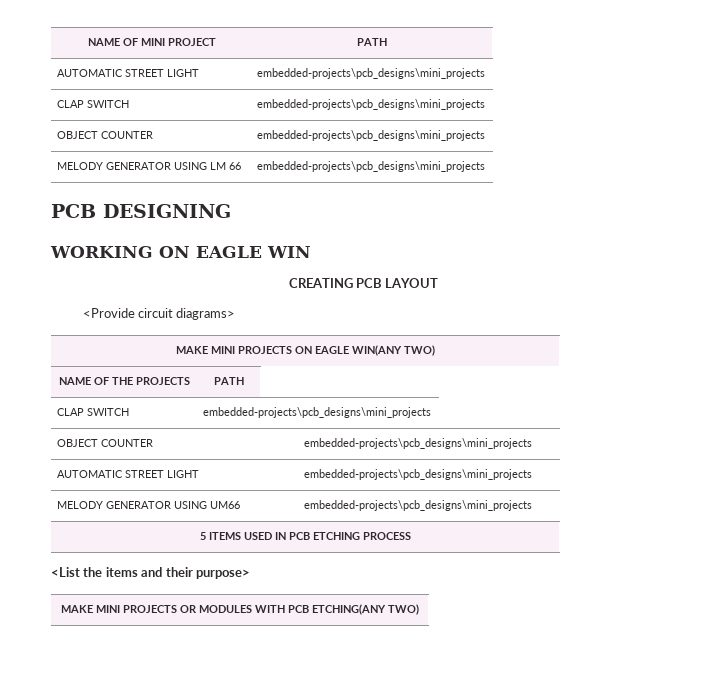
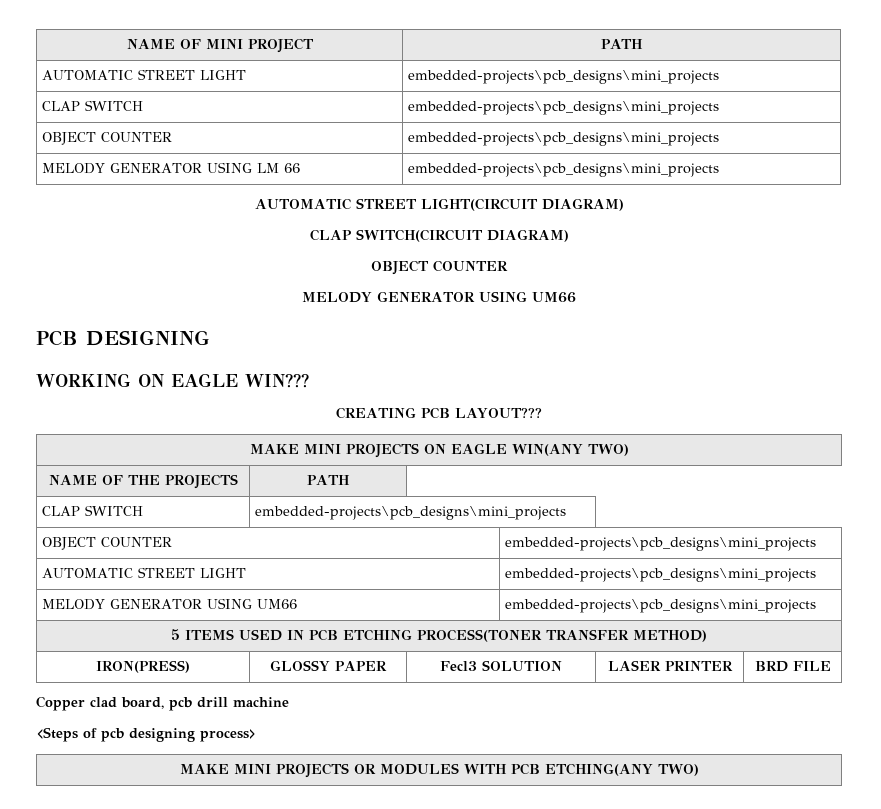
(486, 166) none -> [254,198,624,211] [309,229,569,242] [371,260,508,275] [302,291,576,303] // AUTOMATIC STREET LIGHT(CIRCUIT DIAGRAM) // CLAP SWITCH(CIRCUIT DIAGRAM) // OBJECT COUNTER // MELODY GENERATOR USING UM66
[267,246,311,258] WIN -> [245,373,309,388] WIN???
[385,278,439,288] [82,308,236,320] LAYOUT // <Provide circuit diagrams> -> [454,408,543,418] LAYOUT???
[363,532,411,540] [51,567,250,579] PROCESS // <List the items and their purpose> -> [417,629,708,642] [96,660,190,673] [270,660,388,671] [440,660,562,671] [607,660,733,671] [754,661,831,672] [36,696,289,711] [36,727,256,742] PROCESS(TONER TRANSFER METHOD) // IRON(PRESS) | GLOSSY PAPER | Fecl3 SOLUTION | LASER PRINTER | BRD FILE // Copper clad board, pcb drill machine // <Steps of pcb designing process>

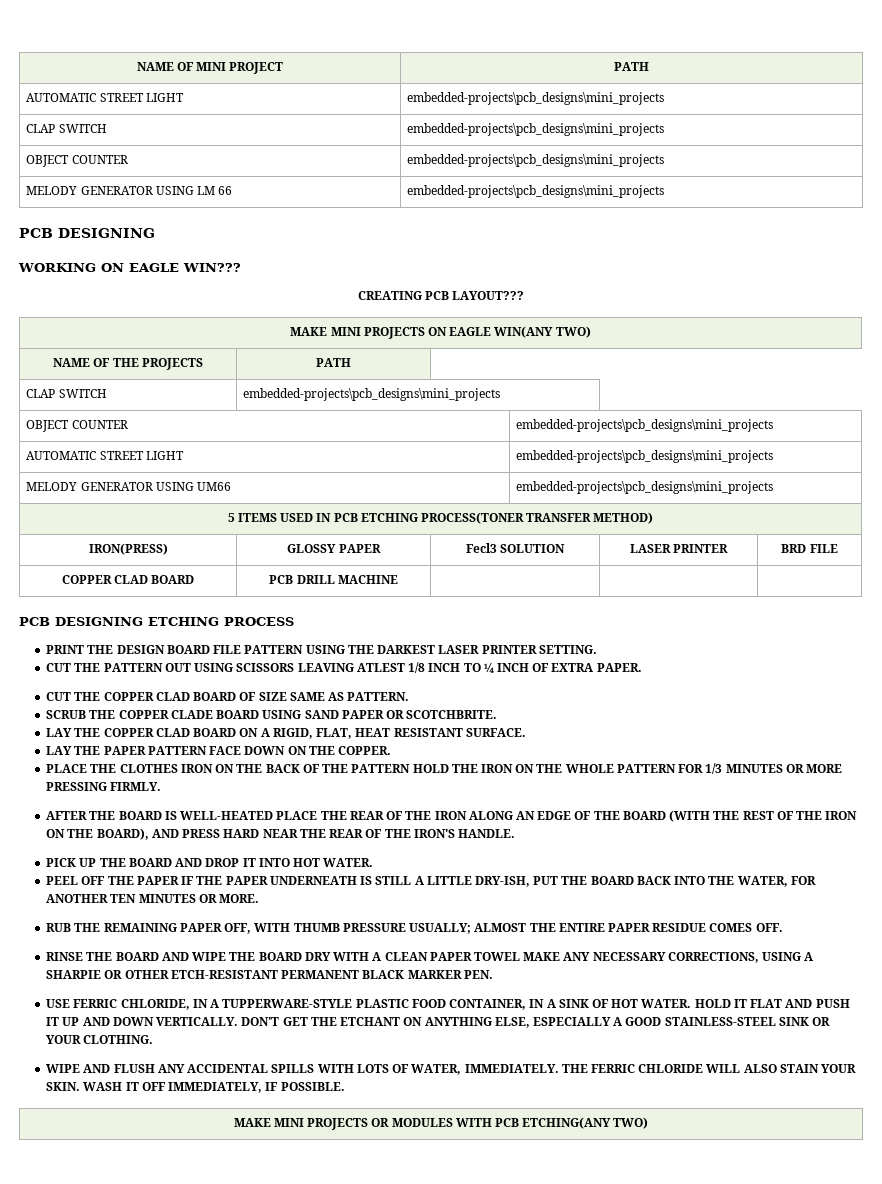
[254,198,624,211] [309,229,569,242] [371,260,508,275] [302,291,576,303] // AUTOMATIC STREET LIGHT(CIRCUIT DIAGRAM) // CLAP SWITCH(CIRCUIT DIAGRAM) // OBJECT COUNTER // MELODY GENERATOR USING UM66 -> (665, 191) none
[36,696,289,711] [36,727,256,742] // Copper clad board, pcb drill machine // <Steps of pcb designing process> -> [61,575,195,584] [269,575,398,584] [19,617,294,626] [46,645,597,654] [46,662,642,673] [46,692,410,701] [46,710,498,719] [46,728,526,739] [46,746,392,755] [46,763,843,774] [46,782,162,791] [46,810,858,822] [46,828,515,840] [46,858,374,867] [46,876,816,887] [46,894,260,903] [46,923,783,934] [46,952,815,963] [46,970,493,979] [46,999,850,1010] [46,1017,831,1028] [46,1035,154,1044] [46,1064,857,1075] [46,1082,345,1093] // COPPER CLAD BOARD | PCB DRILL MACHINE | | | // PCB DESIGNING ETCHING PROCESS // PRINT THE DESIGN BOARD FILE PATTERN USING THE DARKEST LASER PRINTER SETTING. // CUT THE PATTERN OUT USING SCISSORS LEAVING ATLEST 1/8 INCH TO ¼ INCH OF EXTRA PAPER. // CUT THE COPPER CLAD BOARD OF SIZE SAME AS PATTERN. // SCRUB THE COPPER CLADE BOARD USING SAND PAPER OR SCOTCHBRITE. // LAY THE COPPER CLAD BOARD ON A RIGID, FLAT, HEAT RESISTANT SURFACE. // LAY THE PAPER PATTERN FACE DOWN ON THE COPPER. // PLACE THE CLOTHES IRON ON THE BACK OF THE PATTERN HOLD THE IRON ON THE WHOLE PATTERN FOR 1/3 MINUTES OR MORE PRESSING FIRMLY. // AFTER THE BOARD IS WELL-HEATED PLACE THE REAR OF THE IRON ALONG AN EDGE OF THE BOARD (WITH THE REST OF THE IRON ON THE BOARD), AND PRESS HARD NEAR THE REAR OF THE IRON'S HANDLE. // PICK UP THE BOARD AND DROP IT INTO HOT WATER. // PEEL OFF THE PAPER IF THE PAPER UNDERNEATH IS STILL A LITTLE DRY-ISH, PUT THE BOARD BACK INTO THE WATER, FOR ANOTHER TEN MINUTES OR MORE. // RUB THE REMAINING PAPER OFF, WITH THUMB PRESSURE USUALLY; ALMOST THE ENTIRE PAPER RESIDUE COMES OFF. // RINSE THE BOARD AND WIPE THE BOARD DRY WITH A CLEAN PAPER TOWEL MAKE ANY NECESSARY CORRECTIONS, USING A SHARPIE OR OTHER ETCH-RESISTANT PERMANENT BLACK MARKER PEN. // USE FERRIC CHLORIDE, IN A TUPPERWARE-STYLE PLASTIC FOOD CONTAINER, IN A SINK OF HOT WATER. HOLD IT FLAT AND PUSH IT UP AND DOWN VERTICALLY. DON'T GET THE ETCHANT ON ANYTHING ELSE, ESPECIALLY A GOOD STAINLESS-STEEL SINK OR YOUR CLOTHING. // WIPE AND FLUSH ANY ACCIDENTAL SPILLS WITH LOTS OF WATER, IMMEDIATELY. THE FERRIC CHLORIDE WILL ALSO STAIN YOUR SKIN. WASH IT OFF IMMEDIATELY, IF POSSIBLE.

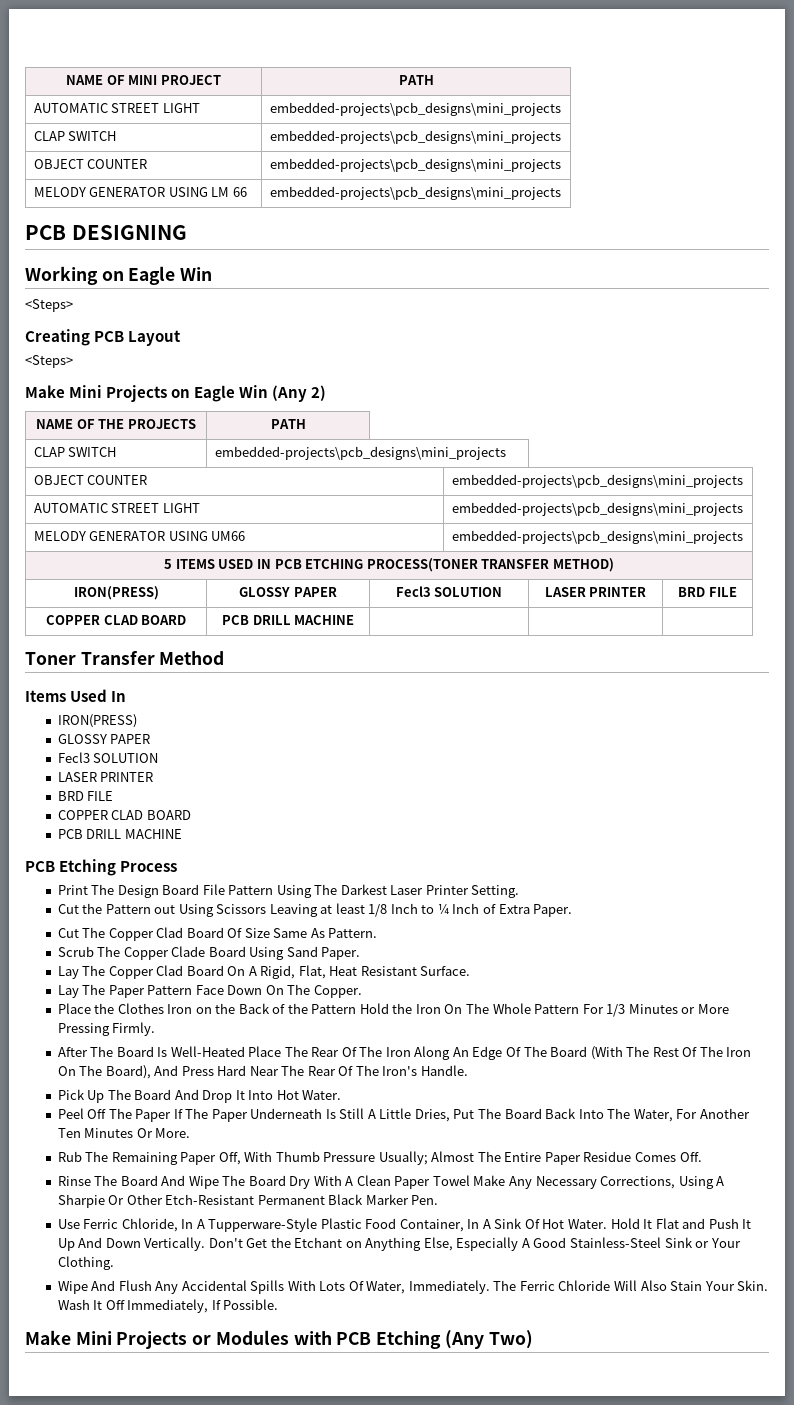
[18,263,241,272] [357,291,525,300] [290,326,591,339] WORKING ON EAGLE WIN??? // CREATING PCB LAYOUT??? // MAKE MINI PROJECTS ON EAGLE WIN(ANY TWO) -> [25,266,213,285] [25,299,73,312] [25,329,182,346] [25,355,73,368] [25,385,327,402] Working on Eagle Win // <Steps> // Creating PCB Layout // <Steps> // Make Mini Projects on Eagle Win (Any 2)
[19,617,294,626] [46,645,597,654] [46,662,642,673] [46,692,410,701] [46,710,498,719] [46,728,526,739] [46,746,392,755] [46,763,843,774] [46,782,162,791] [46,810,858,822] [46,828,515,840] [46,858,374,867] [46,876,816,887] [46,894,260,903] [46,923,783,934] [46,952,815,963] [46,970,493,979] [46,999,850,1010] [46,1017,831,1028] [46,1035,154,1044] [46,1064,857,1075] [46,1082,345,1093] [233,1117,649,1130] PCB DESIGNING ETCHING PROCESS // PRINT THE DESIGN BOARD FILE PATTERN USING THE DARKEST LASER PRINTER SETTING. // CUT THE PATTERN OUT USING SCISSORS LEAVING ATLEST 1/8 INCH TO ¼ INCH OF EXTRA PAPER. // CUT THE COPPER CLAD BOARD OF SIZE SAME AS PATTERN. // SCRUB THE COPPER CLADE BOARD USING SAND PAPER OR SCOTCHBRITE. // LAY THE COPPER CLAD BOARD ON A RIGID, FLAT, HEAT RESISTANT SURFACE. // LAY THE PAPER PATTERN FACE DOWN ON THE COPPER. // PLACE THE CLOTHES IRON ON THE BACK OF THE PATTERN HOLD THE IRON ON THE WHOLE PATTERN FOR 1/3 MINUTES OR MORE PRESSING FIRMLY. // AFTER THE BOARD IS WELL-HEATED PLACE THE REAR OF THE IRON ALONG AN EDGE OF THE BOARD (WITH THE REST OF THE IRON ON THE BOARD), AND PRESS HARD NEAR THE REAR OF THE IRON'S HANDLE. // PICK UP THE BOARD AND DROP IT INTO HOT WATER. // PEEL OFF THE PAPER IF THE PAPER UNDERNEATH IS STILL A LITTLE DRY-ISH, PUT THE BOARD BACK INTO THE WATER, FOR ANOTHER TEN MINUTES OR MORE. // RUB THE REMAINING PAPER OFF, WITH THUMB PRESSURE USUALLY; ALMOST THE ENTIRE PAPER RESIDUE COMES OFF. // RINSE THE BOARD AND WIPE THE BOARD DRY WITH A CLEAN PAPER TOWEL MAKE ANY NECESSARY CORRECTIONS, USING A SHARPIE OR OTHER ETCH-RESISTANT PERMANENT BLACK MARKER PEN. // USE FERRIC CHLORIDE, IN A TUPPERWARE-STYLE PLASTIC FOOD CONTAINER, IN A SINK OF HOT WATER. HOLD IT FLAT AND PUSH IT UP AND DOWN VERTICALLY. DON'T GET THE ETCHANT ON ANYTHING ELSE, ESPECIALLY A GOOD STAINLESS-STEEL SINK OR YOUR CLOTHING. // WIPE AND FLUSH ANY ACCIDENTAL SPILLS WITH LOTS OF WATER, IMMEDIATELY. THE FERRIC CHLORIDE WILL ALSO STAIN YOUR SKIN. WASH IT OFF IMMEDIATELY, IF POSSIBLE. // MAKE MINI PROJECTS OR MODULES WITH PCB ETCHING(ANY TWO) -> [25,650,225,665] [25,689,127,702] [57,714,137,728] [57,734,151,744] [57,752,159,763] [57,772,154,782] [57,791,114,801] [57,810,191,820] [57,829,182,839] [25,859,178,876] [57,884,520,898] [57,903,573,917] [57,927,378,941] [57,946,361,960] [57,965,471,979] [57,984,362,998] [57,1003,729,1017] [57,1022,156,1036] [57,1046,752,1060] [57,1065,468,1079] [57,1089,342,1103] [57,1108,750,1122] [57,1128,191,1138] [57,1151,702,1165] [57,1175,725,1189] [57,1194,439,1208] [57,1218,752,1232] [57,1237,741,1251] [57,1256,114,1270] [57,1280,769,1294] [57,1299,279,1313] [25,1330,533,1349] Toner Transfer Method // Items Used In // IRON(PRESS) // GLOSSY PAPER // Fecl3 SOLUTION // LASER PRINTER // BRD FILE // COPPER CLAD BOARD // PCB DRILL MACHINE // PCB Etching Process // Print The Design Board File Pattern Using The Darkest Laser Printer Setting. // Cut the Pattern out Using Scissors Leaving at least 1/8 Inch to ¼ Inch of Extra Paper. // Cut The Copper Clad Board Of Size Same As Pattern. // Scrub The Copper Clade Board Using Sand Paper. // Lay The Copper Clad Board On A Rigid, Flat, Heat Resistant Surface. // Lay The Paper Pattern Face Down On The Copper. // Place the Clothes Iron on the Back of the Pattern Hold the Iron On The Whole Pattern For 1/3 Minutes or More Pressing Firmly. // After The Board Is Well-Heated Place The Rear Of The Iron Along An Edge Of The Board (With The Rest Of The Iron On The Board), And Press Hard Near The Rear Of The Iron's Handle. // Pick Up The Board And Drop It Into Hot Water. // Peel Off The Paper If The Paper Underneath Is Still A Little Dries, Put The Board Back Into The Water, For Another Ten Minutes Or More. // Rub The Remaining Paper Off, With Thumb Pressure Usually; Almost The Entire Paper Residue Comes Off. // Rinse The Board And Wipe The Board Dry With A Clean Paper Towel Make Any Necessary Corrections, Using A Sharpie Or Other Etch-Resistant Permanent Black Marker Pen. // Use Ferric Chloride, In A Tupperware-Style Plastic Food Container, In A Sink Of Hot Water. Hold It Flat and Push It Up And Down Vertically. Don't Get the Etchant on Anything Else, Especially A Good Stainless-Steel Sink or Your Clothing. // Wipe And Flush Any Accidental Spills With Lots Of Water, Immediately. The Ferric Chloride Will Also Stain Your Skin. Wash It Off Immediately, If Possible. // Make Mini Projects or Modules with PCB Etching (Any Two)

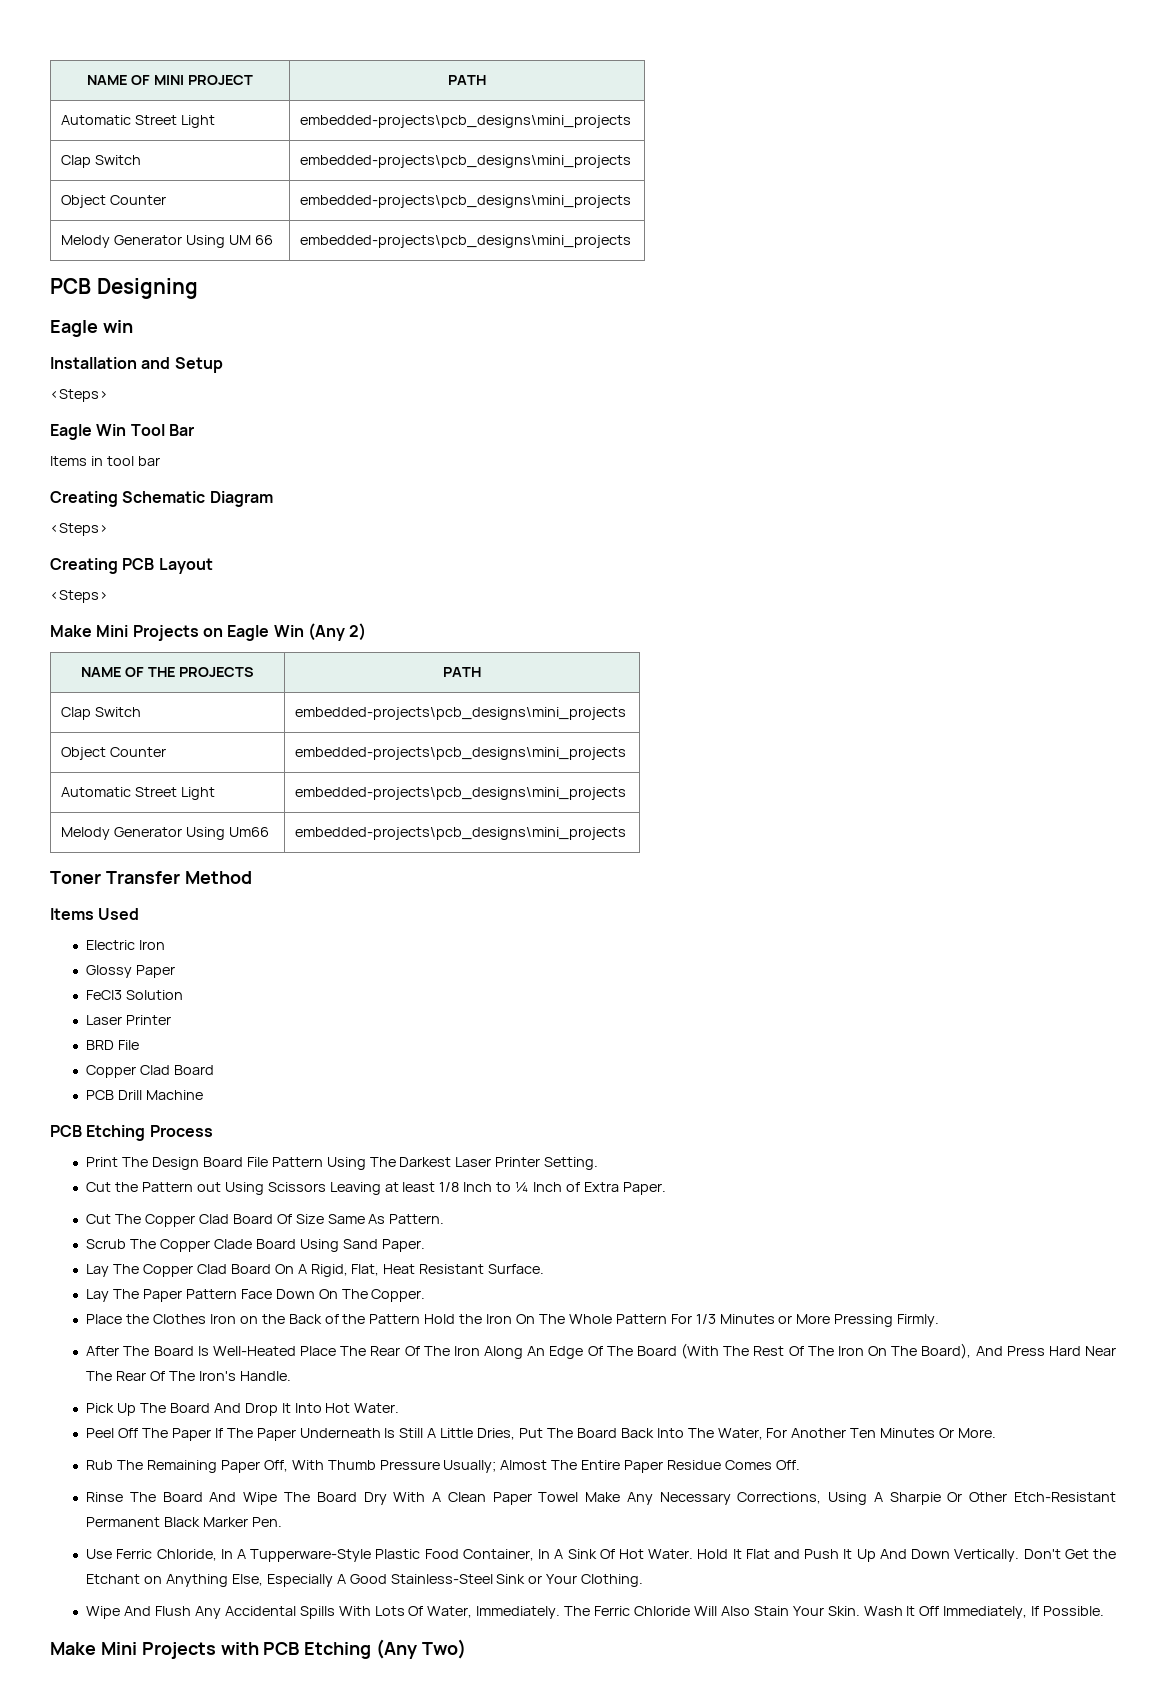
[33,103,200,113] [269,102,561,116] [33,131,117,141] [269,130,561,144] [33,159,148,169] [269,158,561,172] [33,187,230,197] AUTOMATIC STREET LIGHT | embedded-projects\pcb_designs\mini_projects // CLAP SWITCH | embedded-projects\pcb_designs\mini_projects // OBJECT COUNTER | embedded-projects\pcb_designs\mini_projects // MELODY GENERATOR USING LM -> [61,115,216,128] [300,115,632,128] [61,155,142,168] [300,155,632,168] [61,195,167,208] [300,195,632,208] [61,235,252,248] Automatic Street Light | embedded-projects\pcb_designs\mini_projects // Clap Switch | embedded-projects\pcb_designs\mini_projects // Object Counter | embedded-projects\pcb_designs\mini_projects // Melody Generator Using UM
[71,225,187,240] [25,266,213,285] DESIGNING // Working on Eagle Win -> [96,278,198,299] [50,320,133,337] [50,357,223,373] [50,389,108,402] [50,424,194,440] [50,456,160,466] [50,491,273,507] Designing // Eagle win // Installation and Setup // <Steps> // Eagle Win Tool Bar // Items in tool bar // Creating Schematic Diagram
[33,447,117,457] [214,446,506,460] [33,475,148,485] [451,474,743,488] [33,503,200,513] [451,502,743,516] [33,531,246,541] [451,530,743,544] [164,558,614,572] [73,586,159,600] [239,587,337,597] [395,586,503,597] [544,587,647,597] [678,587,737,597] [45,615,187,625] [221,615,355,625] CLAP SWITCH | embedded-projects\pcb_designs\mini_projects // OBJECT COUNTER | embedded-projects\pcb_designs\mini_projects // AUTOMATIC STREET LIGHT | embedded-projects\pcb_designs\mini_projects // MELODY GENERATOR USING UM66 | embedded-projects\pcb_designs\mini_projects // 5 ITEMS USED IN PCB ETCHING PROCESS(TONER TRANSFER METHOD) // IRON(PRESS) | GLOSSY PAPER | Fecl3 SOLUTION | LASER PRINTER | BRD FILE // COPPER CLAD BOARD | PCB DRILL MACHINE | | | -> [61,707,142,720] [295,707,627,720] [61,747,167,760] [295,747,627,760] [61,787,216,800] [295,787,627,800] [61,827,270,840] [295,827,627,840] Clap Switch | embedded-projects\pcb_designs\mini_projects // Object Counter | embedded-projects\pcb_designs\mini_projects // Automatic Street Light | embedded-projects\pcb_designs\mini_projects // Melody Generator Using Um66 | embedded-projects\pcb_designs\mini_projects
[111,691,127,702] [57,714,137,728] [57,734,151,744] [57,752,159,763] [57,772,154,782] [57,791,114,801] [57,810,191,820] [57,829,182,839] In // IRON(PRESS) // GLOSSY PAPER // Fecl3 SOLUTION // LASER PRINTER // BRD FILE // COPPER CLAD BOARD // PCB DRILL MACHINE -> [86,940,166,950] [86,965,176,978] [86,990,184,1000] [86,1015,172,1025] [86,1040,140,1050] [86,1065,214,1078] [86,1090,203,1100] // Electric Iron // Glossy Paper // FeCl3 Solution // Laser Printer // BRD File // Copper Clad Board // PCB Drill Machine
[192,1330,289,1345] or Modules -> (216, 1650) none

